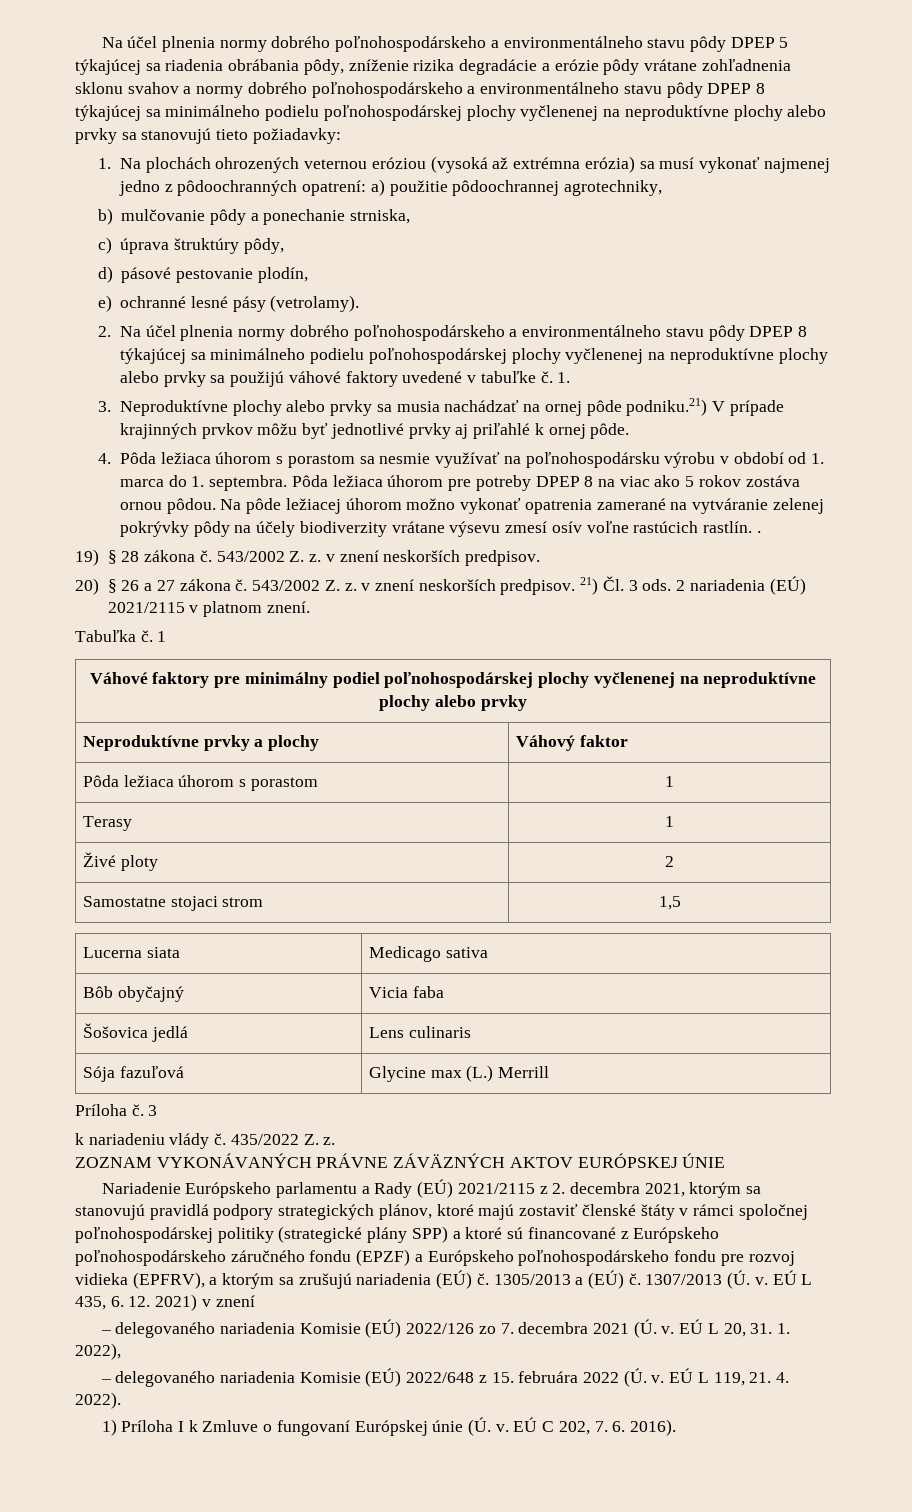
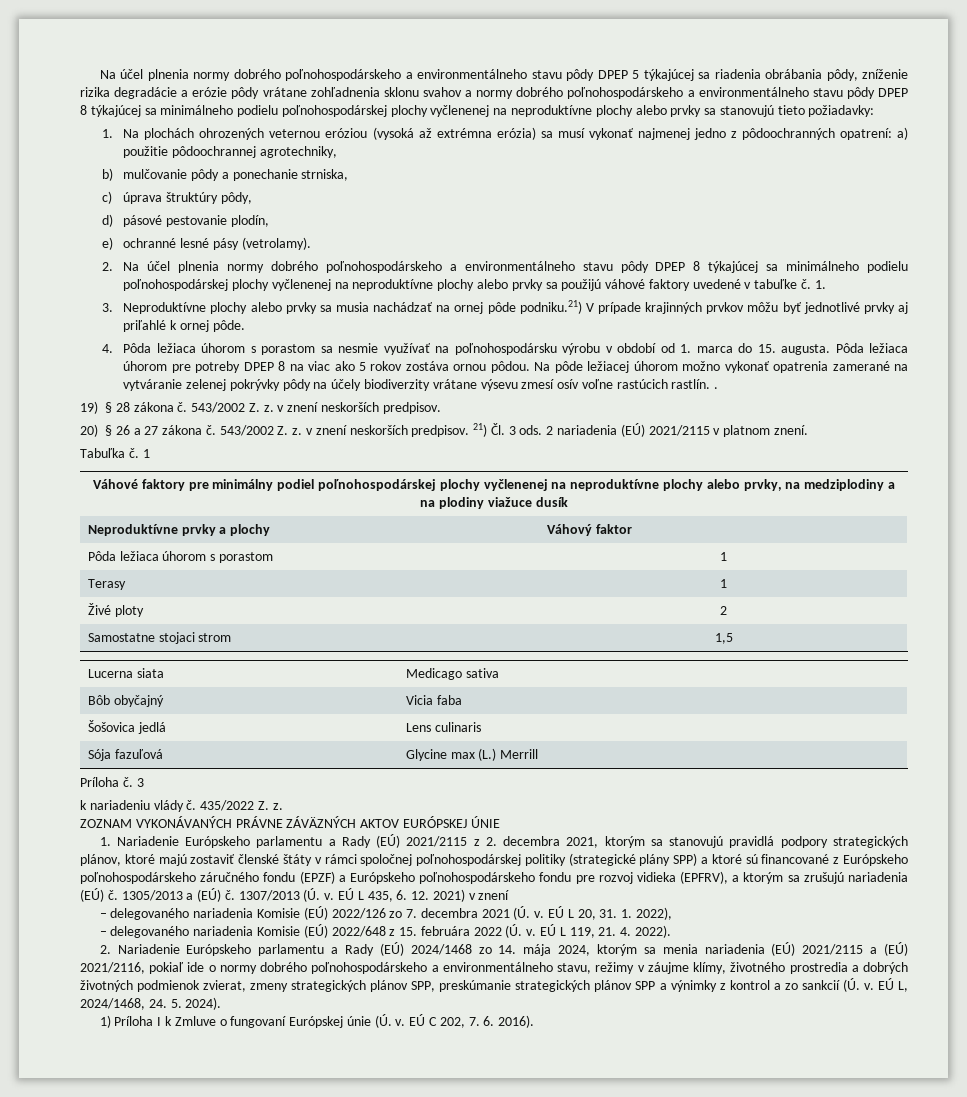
[191,475,288,491] 1. septembra. -> [757,344,831,355] 15. augusta.
[480,695,527,711] prvky -> [743,479,895,491] [420,497,568,509] prvky, na medziplodiny a na plodiny viažuce dusík
(726, 1160) none -> [99,837,111,846] 1.
(121, 1400) none -> [99,942,908,956] [80,962,909,974] [80,978,908,992] [80,997,222,1010] // 2. Nariadenie Európskeho parlamentu a Rady (EÚ) 2024/1468 zo 14. mája 2024, ktorým sa menia nariadenia (EÚ) 2021/2115 a (EÚ) 2021/2116, pokiaľ ide o normy dobrého poľnohospodárskeho a environmentálneho stavu, režimy v záujme klímy, životného prostredia a dobrých životných podmienok zvierat, zmeny strategických plánov SPP, preskúmanie strategických plánov SPP a výnimky z kontrol a zo sankcií (Ú. v. EÚ L, 2024/1468, 24. 5. 2024).

